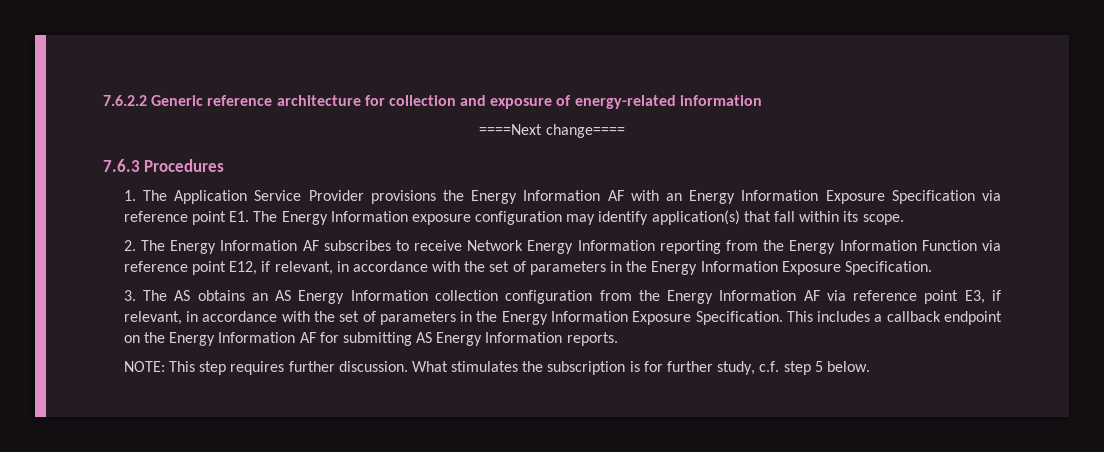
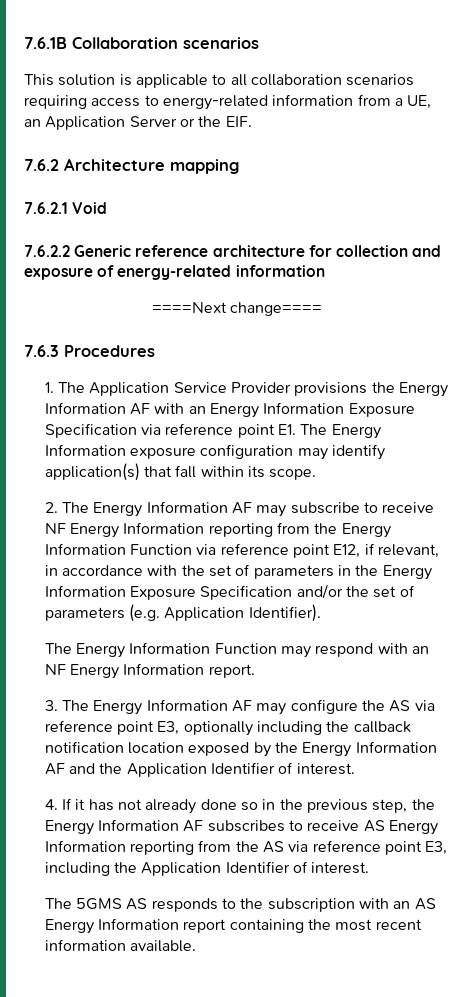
(103, 100) none -> [24,37,259,49] [24,74,415,88] [24,94,432,110] [24,116,252,130] [24,158,239,174] [24,202,108,214] 7.6.1B Collaboration scenarios // This solution is applicable to all collaboration scenarios requiring access to energy-related information from a UE, an Application Server or the EIF. // 7.6.2 Architecture mapping // 7.6.2.1 Void //
[323,240,524,251] subscribes to receive Network -> [256,502,435,517] [44,523,66,534] may subscribe to receive NF
[844,261,932,275] [123,290,1001,304] [123,311,1002,325] [123,332,618,346] [123,361,870,375] Specification. // 3. The AS obtains an AS Energy Information collection configuration from the Energy Information AF via reference point E3, if relevant, in accordance with the set of parameters in the Energy Information Exposure Specification. This includes a callback endpoint on the Energy Information AF for submitting AS Energy Information reports. // NOTE: This step requires further discussion. What stimulates the subscription is for further study, c.f. step 5 below. -> [200,584,415,600] [44,604,321,622] [44,642,430,658] [44,663,255,679] [44,699,435,715] [44,720,411,736] [44,741,437,757] [44,762,355,777] [44,798,435,814] [44,819,439,835] [44,840,448,855] [44,861,370,876] [44,898,436,912] [44,918,422,934] [44,939,197,952] Specification and/or the set of parameters (e.g. Application Identifier). // The Energy Information Function may respond with an NF Energy Information report. // 3. The Energy Information AF may configure the AS via reference point E3, optionally including the callback notification location exposed by the Energy Information AF and the Application Identifier of interest. // 4. If it has not already done so in the previous step, the Energy Information AF subscribes to receive AS Energy Information reporting from the AS via reference point E3, including the Application Identifier of interest. // The 5GMS AS responds to the subscription with an AS Energy Information report containing the most recent information available.

